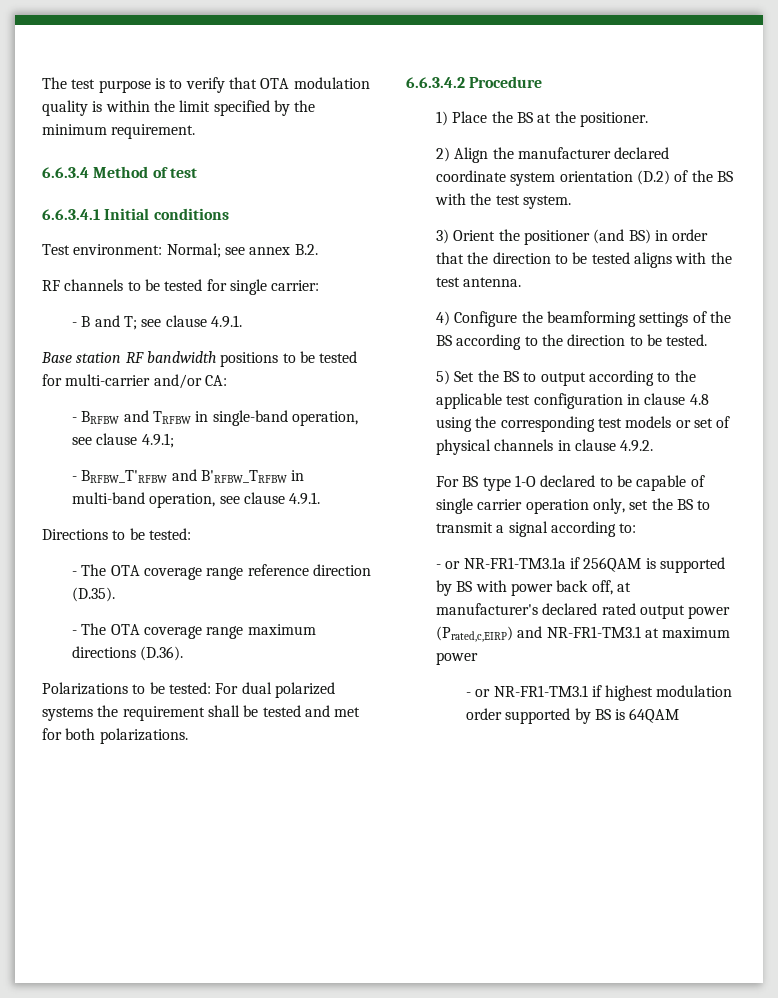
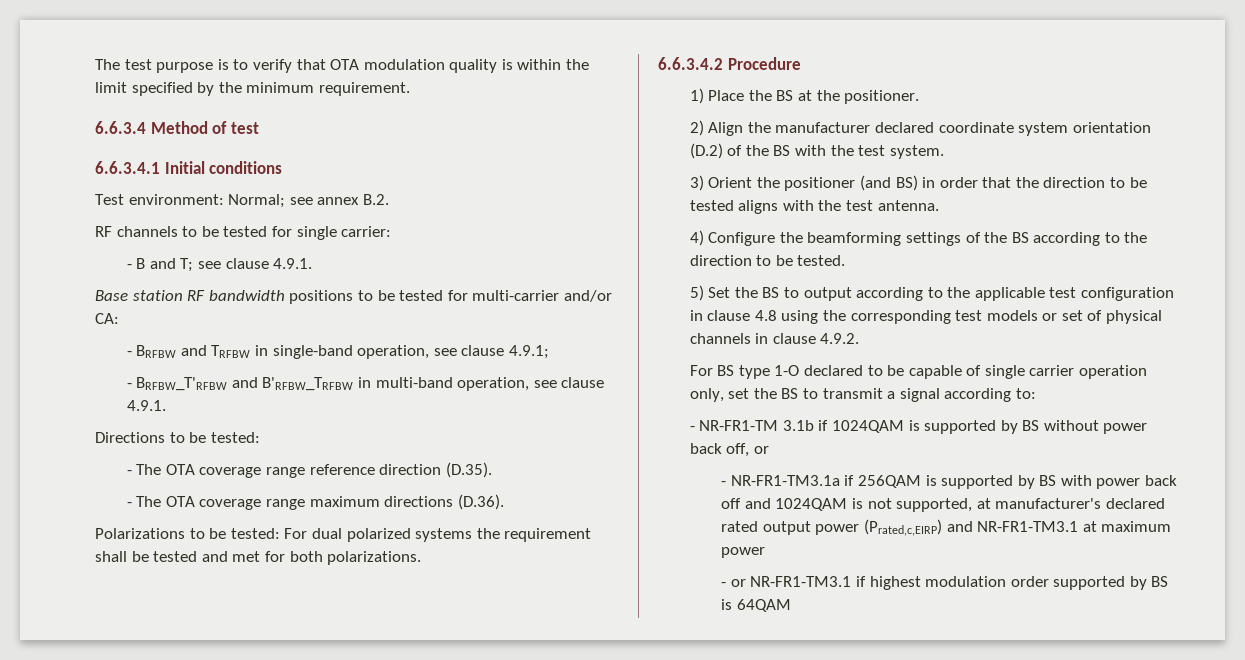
[445,561,461,569] or -> [699,420,1148,434] [689,443,769,457] [721,481,727,486] NR-FR1-TM 3.1b if 1024QAM is supported by BS without power back off, or // -
[591,580,613,595] off, -> [721,498,973,512] off and 1024QAM is not supported,

